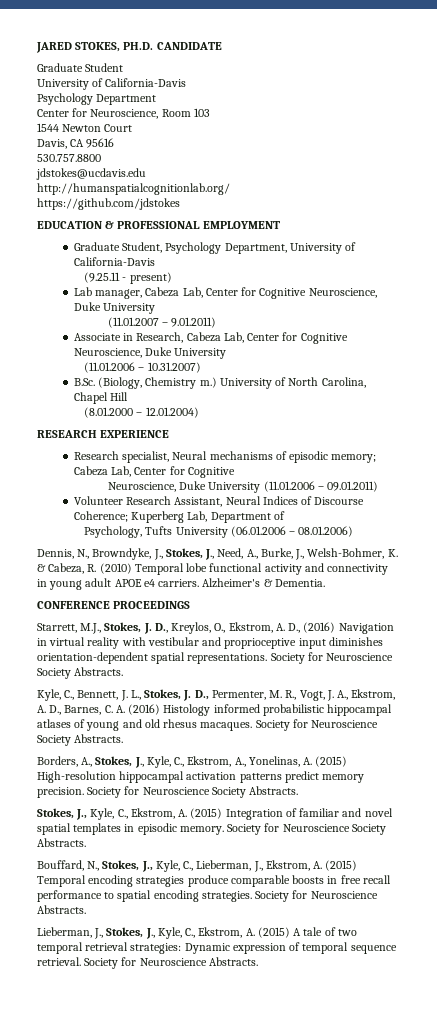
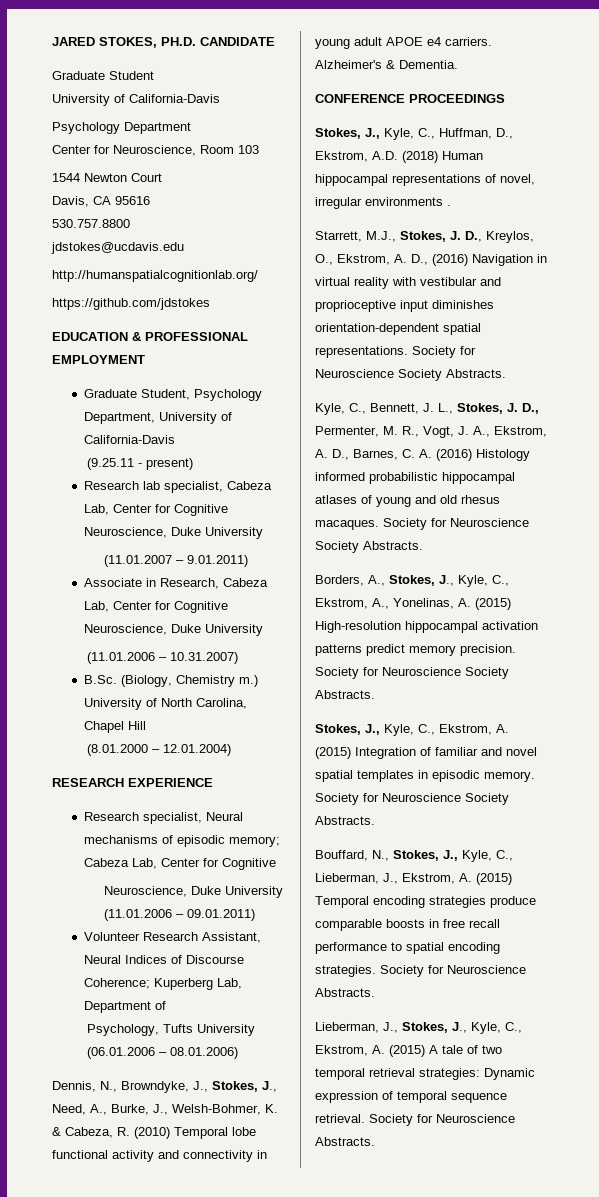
[73,287,143,299] Lab manager, -> [83,481,223,493] Research lab specialist,
(191, 605) none -> [315,128,513,140] [315,151,483,163] [315,174,535,186] [315,197,451,209] // Stokes, J., Kyle, C., Huffman, D., Ekstrom, A.D. (2018) Human hippocampal representations of novel, irregular environments .

